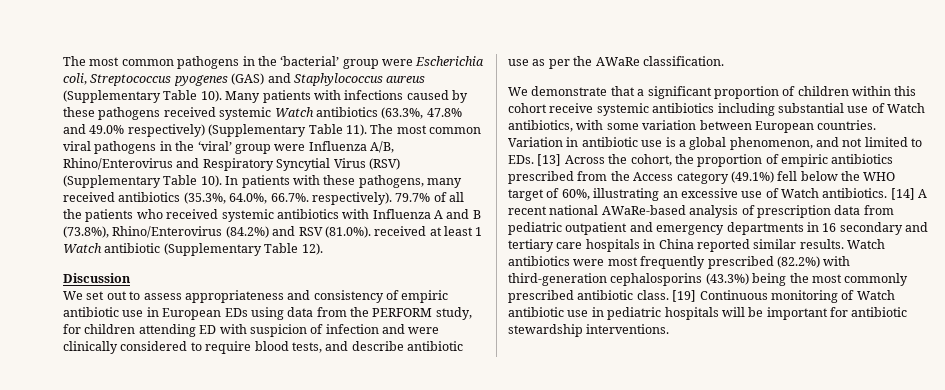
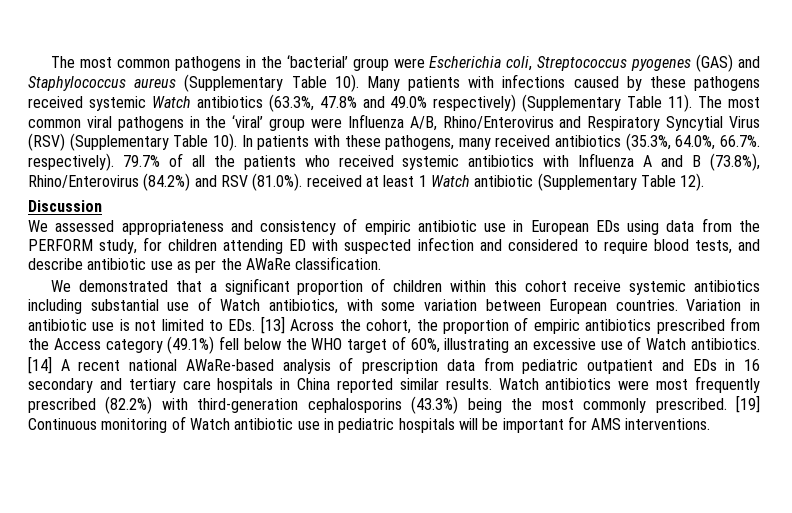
[86,291,182,300] set out to assess -> [55,220,115,232] assessed
[249,324,440,337] [63,341,118,354] suspicion of infection and were clinically -> [344,237,502,254] suspected infection and
[531,86,608,96] demonstrate -> [79,280,169,292] demonstrated
[678,137,839,150] a global phenomenon, and -> (130, 325) none
[656,222,804,235] emergency departments -> [692,359,717,371] EDs
[508,290,669,303] prescribed antibiotic class. -> [655,398,727,413] prescribed.
[851,307,908,317] [508,324,583,337] antibiotic stewardship -> [591,418,622,430] AMS

